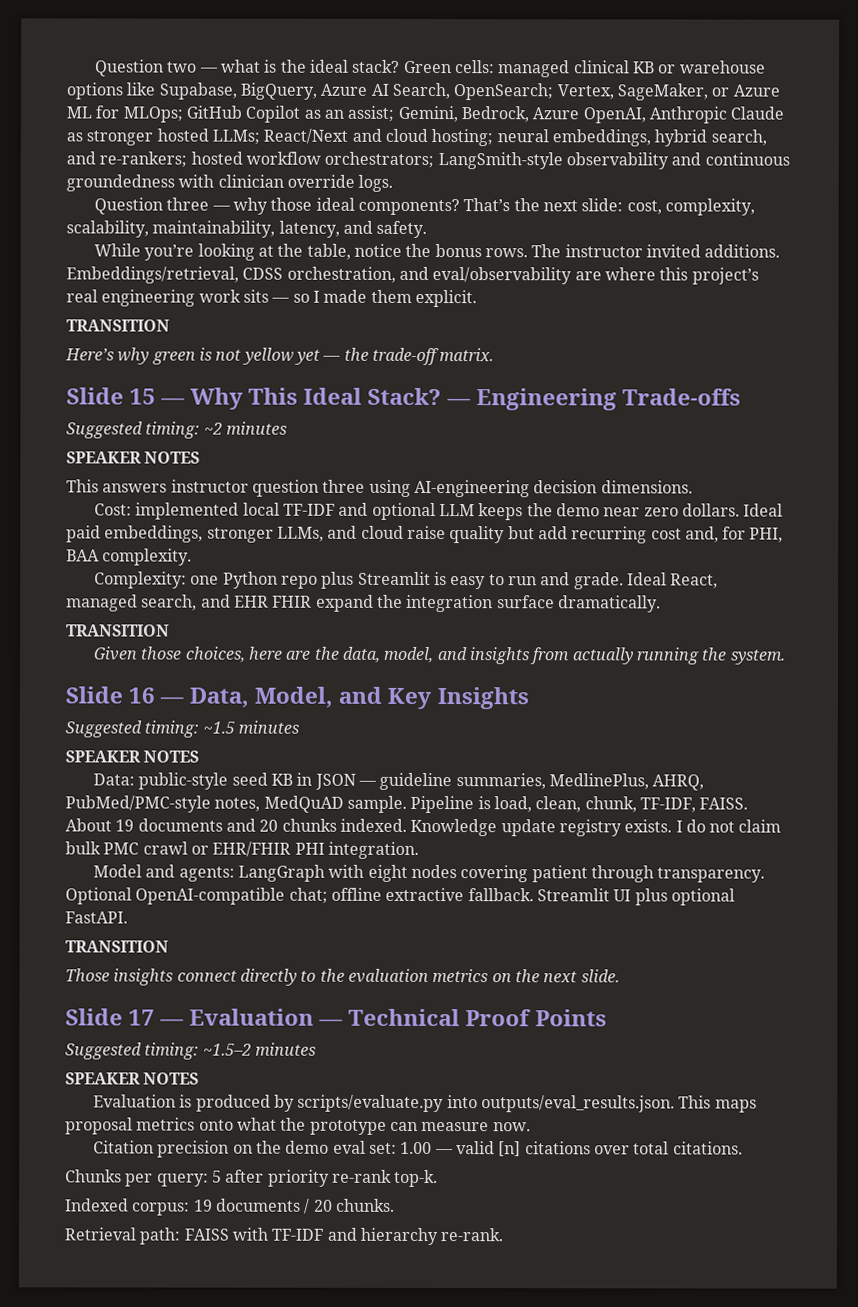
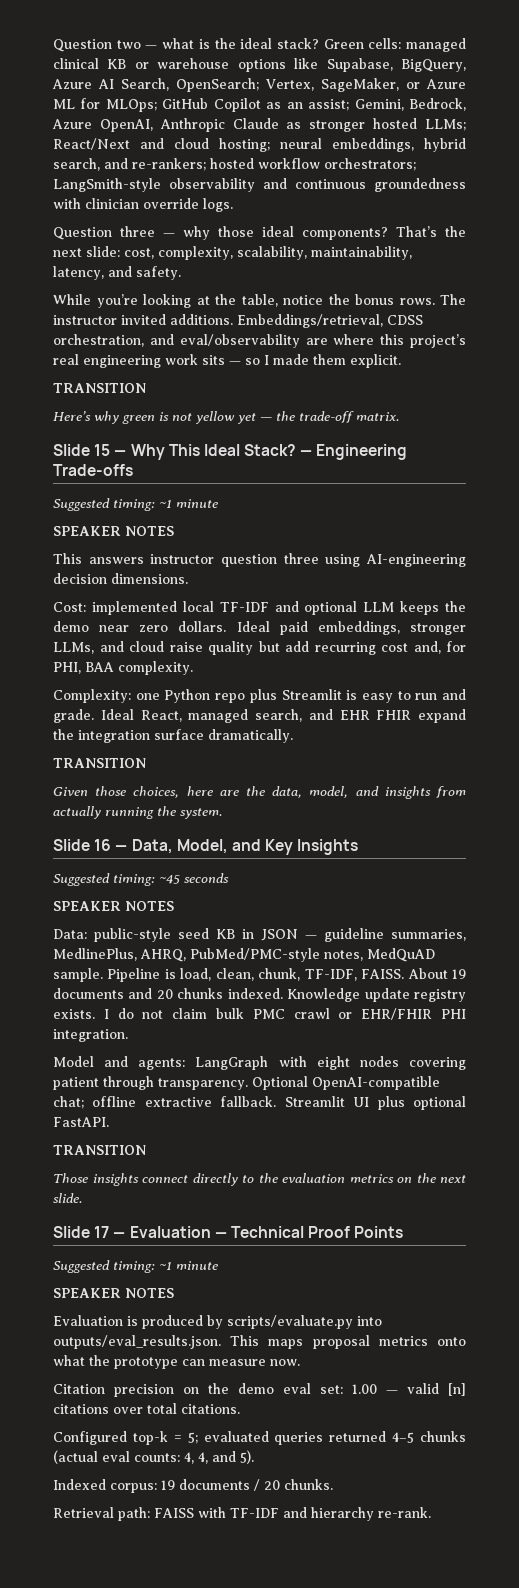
[203,421,287,435] ~2 minutes -> [159,499,218,508] ~1 minute
[202,720,299,734] ~1.5 minutes -> [159,873,229,884] ~45 seconds
[202,1042,316,1056] ~1.5–2 minutes -> [159,1261,218,1270] ~1 minute
[65,1169,439,1188] Chunks per query: 5 after priority re-rank top-k. -> [53,1431,466,1445] [53,1450,254,1464] Configured top-k = 5; evaluated queries returned 4–5 chunks (actual eval counts: 4, 4, and 5).

